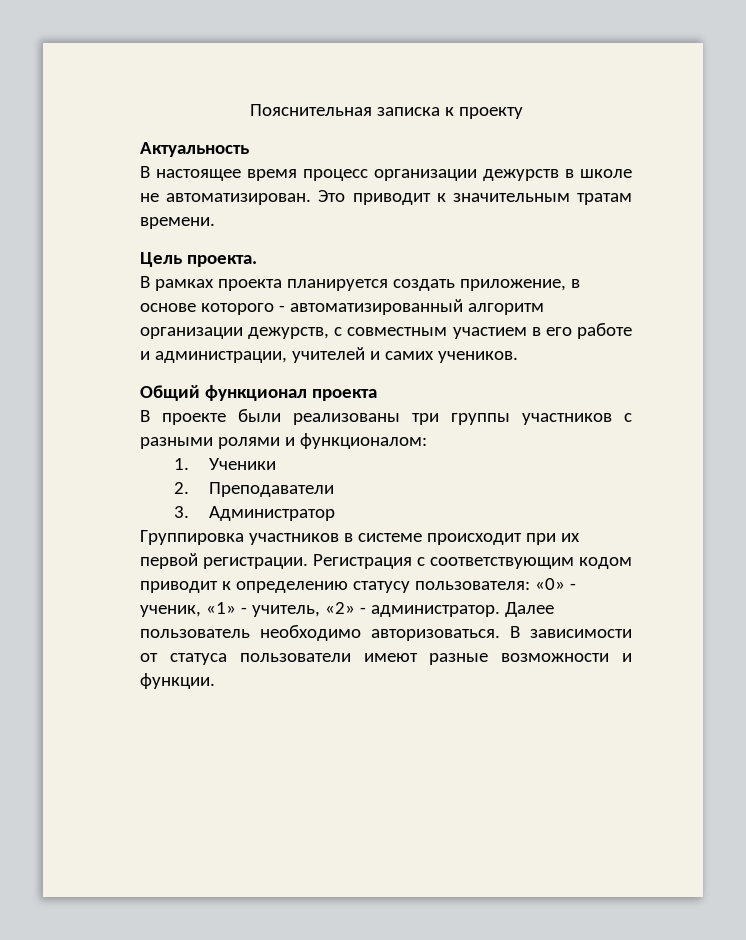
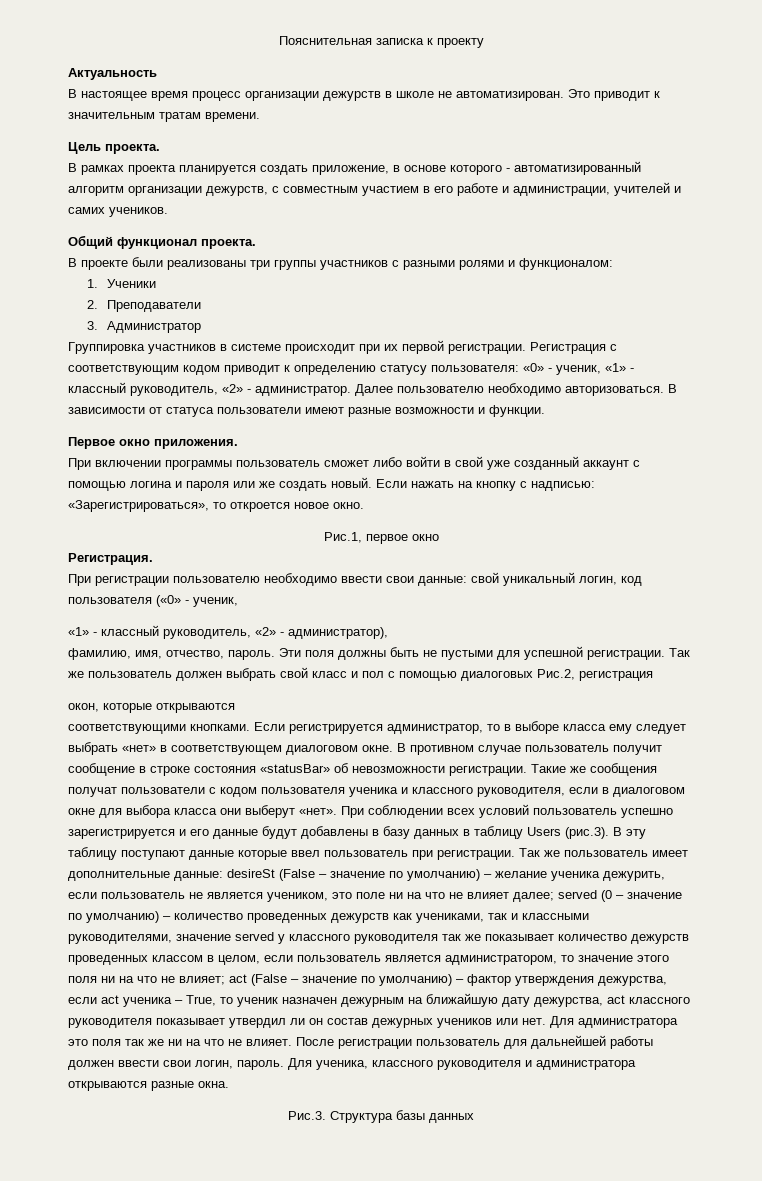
[311,389,377,401] проекта -> [201,239,256,249] проекта.
[251,605,320,617] учитель, -> [68,382,218,396] классный руководитель,
[140,629,250,638] пользователь -> [397,386,484,393] пользователю
(215, 681) none -> [68,437,238,449] [68,456,640,470] [68,477,595,491] [68,500,364,512] [323,532,439,544] [68,553,153,565] [68,572,642,586] [68,595,238,607] [68,625,388,639] [68,646,690,660] [68,667,653,681] [68,703,235,713] [68,721,686,734] [68,742,662,755] [68,763,657,776] [68,787,685,797] [68,804,673,818] [68,826,646,839] [68,847,688,860] [68,869,665,881] [68,890,682,902] [68,911,589,923] [68,932,689,944] [68,955,669,965] [68,974,667,986] [68,993,690,1007] [68,1016,678,1028] [68,1035,653,1049] [68,1058,636,1070] [68,1081,229,1091] [288,1110,474,1123] // Первое окно приложения. // При включении программы пользователь сможет либо войти в свой уже созданный аккаунт с помощью логина и пароля или же создать новый. Если нажать на кнопку с надписью: «Зарегистрироваться», то откроется новое окно. // Рис.1, первое окно // Регистрация. // При регистрации пользователю необходимо ввести свои данные: свой уникальный логин, код пользователя («0» - ученик, // «1» - классный руководитель, «2» - администратор), // фамилию, имя, отчество, пароль. Эти поля должны быть не пустыми для успешной регистрации. Так же пользователь должен выбрать свой класс и пол с помощью диалоговых Рис.2, регистрация // окон, которые открываются // соответствующими кнопками. Если регистрируется администратор, то в выборе класса ему следует выбрать «нет» в соответствующем диалоговом окне. В противном случае пользователь получит сообщение в строке состояния «statusBar» об невозможности регистрации. Такие же сообщения получат пользователи с кодом пользователя ученика и классного руководителя, если в диалоговом окне для выбора класса они выберут «нет». При соблюдении всех условий пользователь успешно зарегистрируется и его данные будут добавлены в базу данных в таблицу Users (рис.3). В эту таблицу поступают данные которые ввел пользователь при регистрации. Так же пользователь имеет дополнительные данные: desireSt (False – значение по умолчанию) – желание ученика дежурить, если пользователь не является учеником, это поле ни на что не влияет далее; served (0 – значение по умолчанию) – количество проведенных дежурств как учениками, так и классными руководителями, значение served у классного руководителя так же показывает количество дежурств проведенных классом в целом, если пользователь является администратором, то значение этого поля ни на что не влияет; act (False – значение по умолчанию) – фактор утверждения дежурства, если act ученика – True, то ученик назначен дежурным на ближайшую дату дежурства, act классного руководителя показывает утвердил ли он состав дежурных учеников или нет. Для администратора это поля так же ни на что не влияет. После регистрации пользователь для дальнейшей работы должен ввести свои логин, пароль. Для ученика, классного руководителя и администратора открываются разные окна. // Рис.3. Структура базы данных

